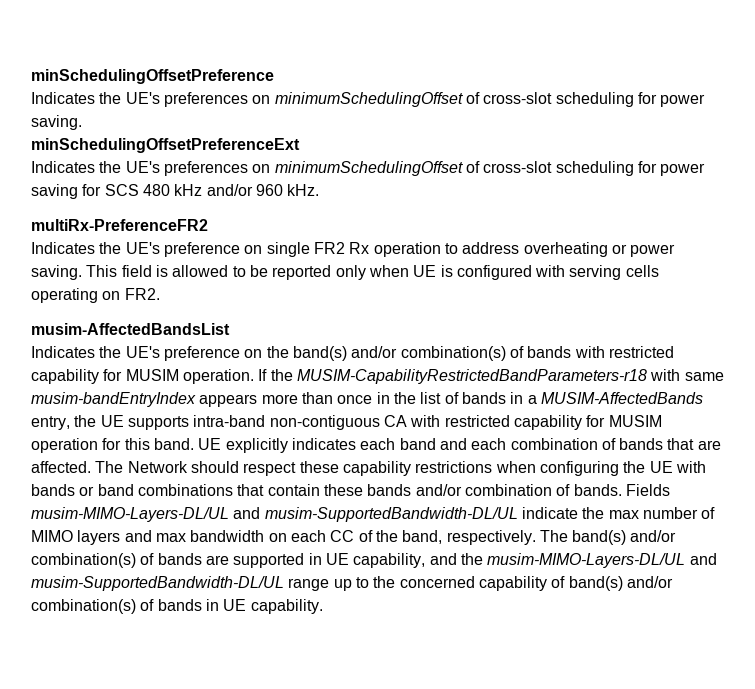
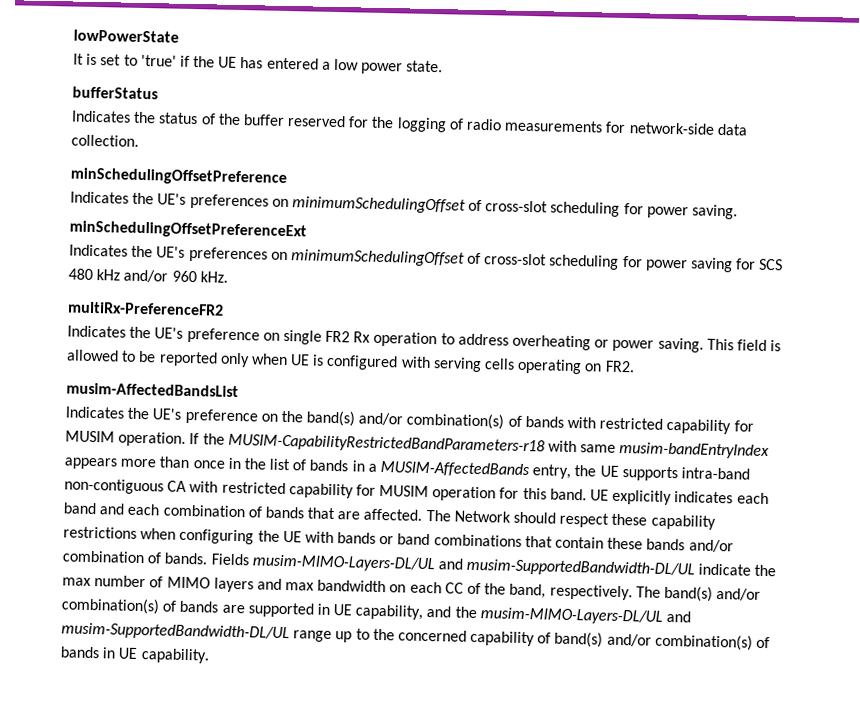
(31, 76) none -> [73,29,179,43] [73,53,444,75] [72,86,158,100] [71,110,748,136] [71,134,139,147] lowPowerState // It is set to 'true' if the UE has entered a low power state. // bufferStatus // Indicates the status of the buffer reserved for the logging of radio measurements for network-side data collection. //

